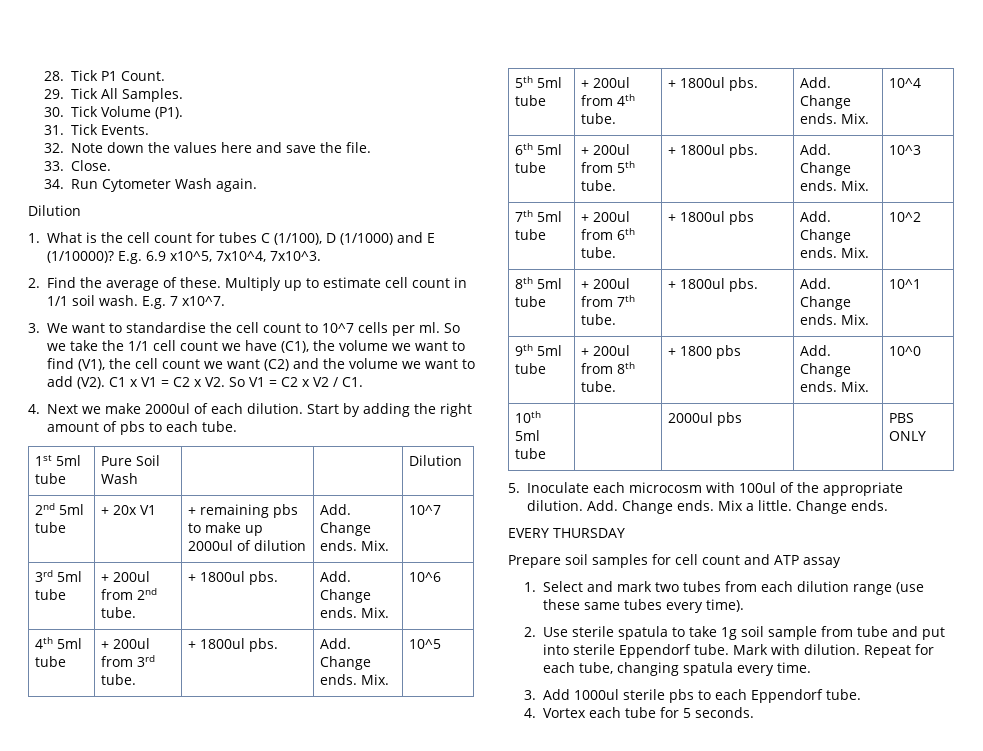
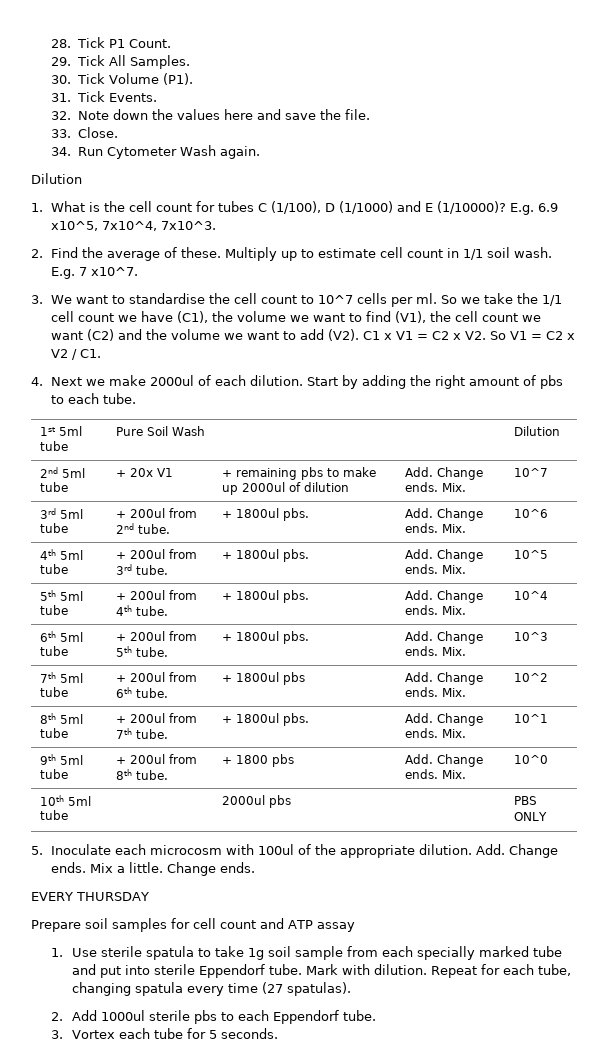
[542,581,924,595] [542,599,744,613] [523,627,536,637] Select and mark two tubes from each dilution range (use these same tubes every time). // 2. -> (64, 952) none
(853, 631) none -> [381,946,529,960] each specially marked
[776,662,811,673] [523,690,536,700] time. // 3. -> [227,982,351,996] [51,1012,64,1021] time (27 spatulas). // 2.
[523,708,536,718] 4. -> [51,1030,64,1039] 3.

